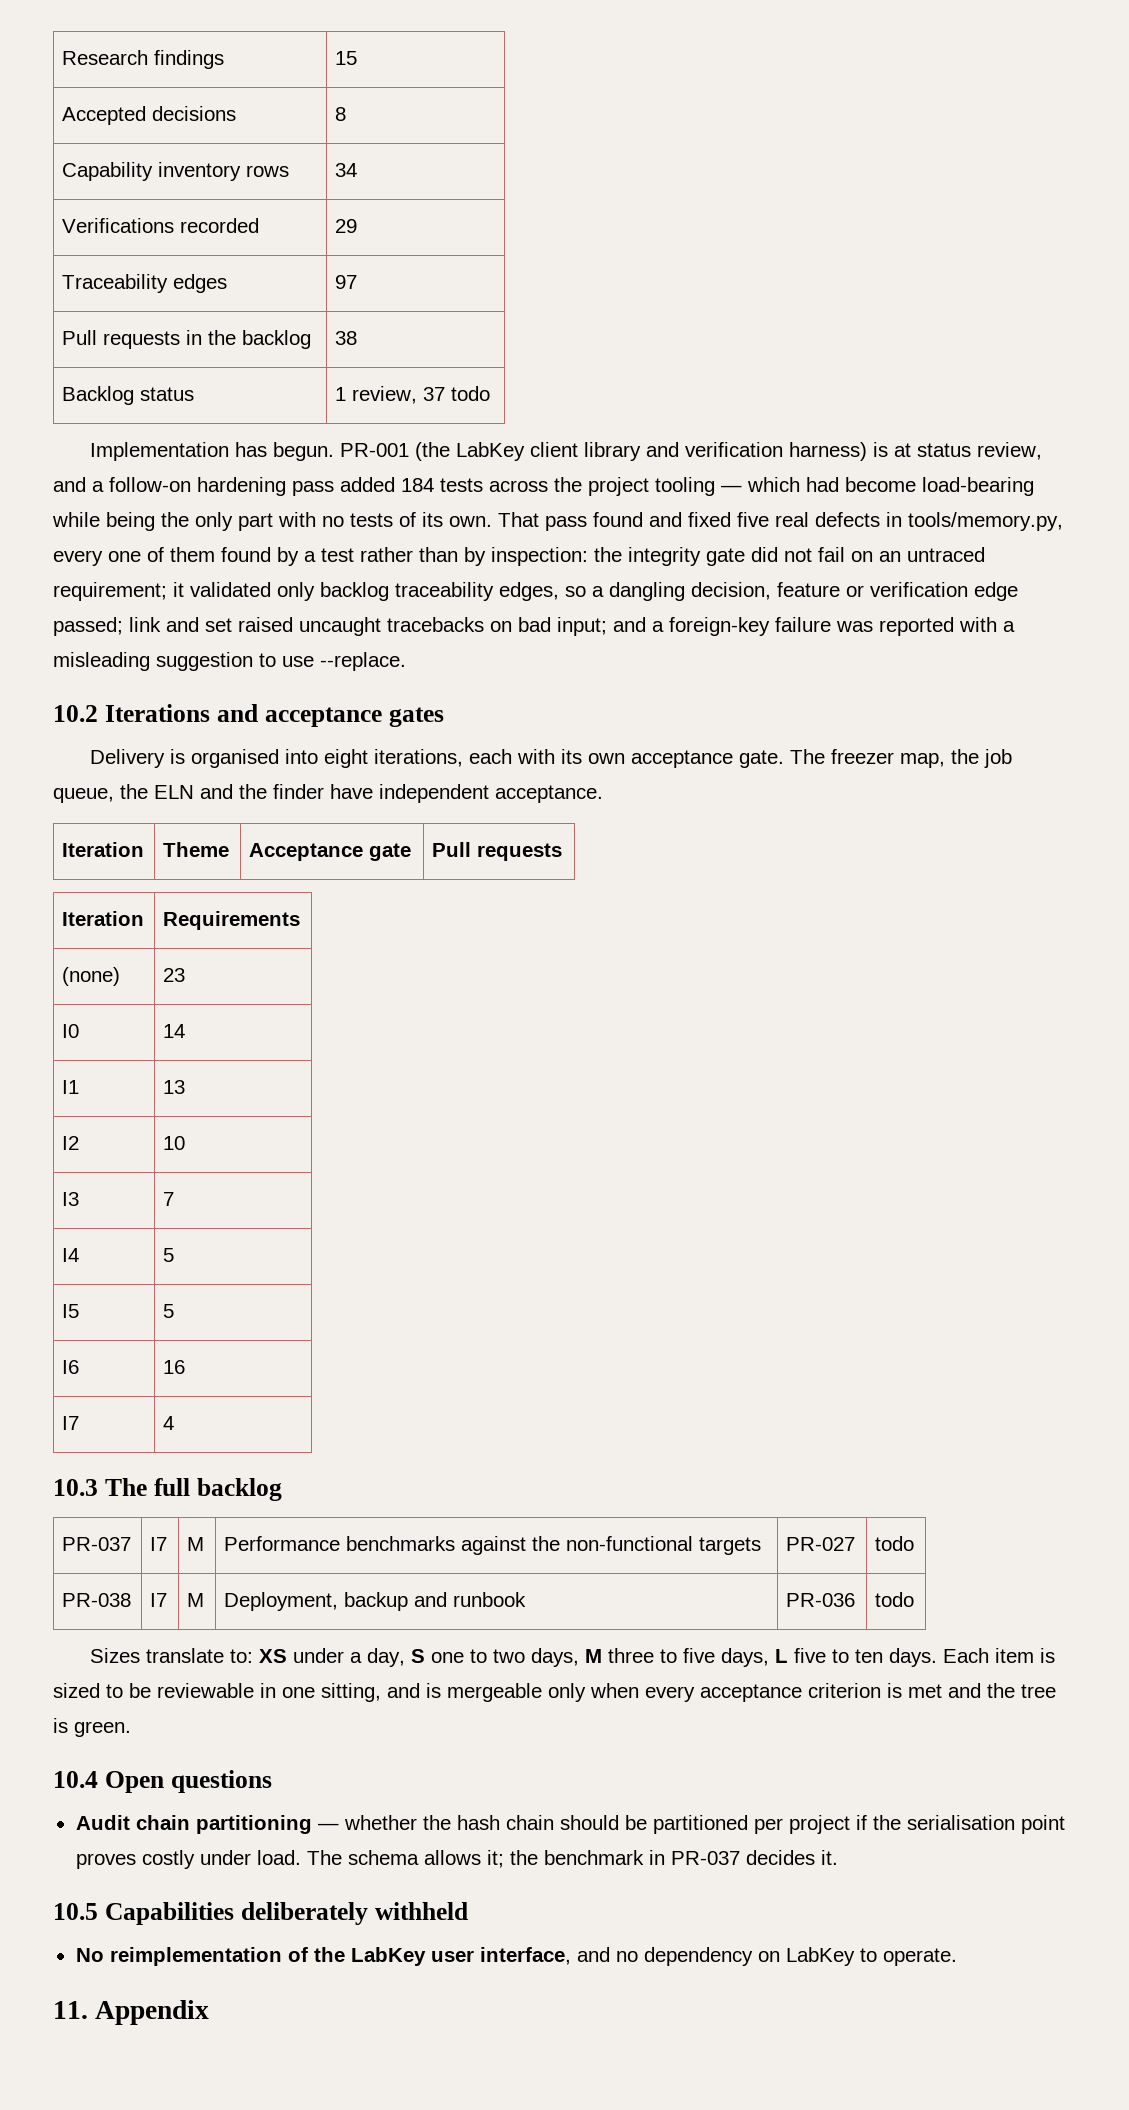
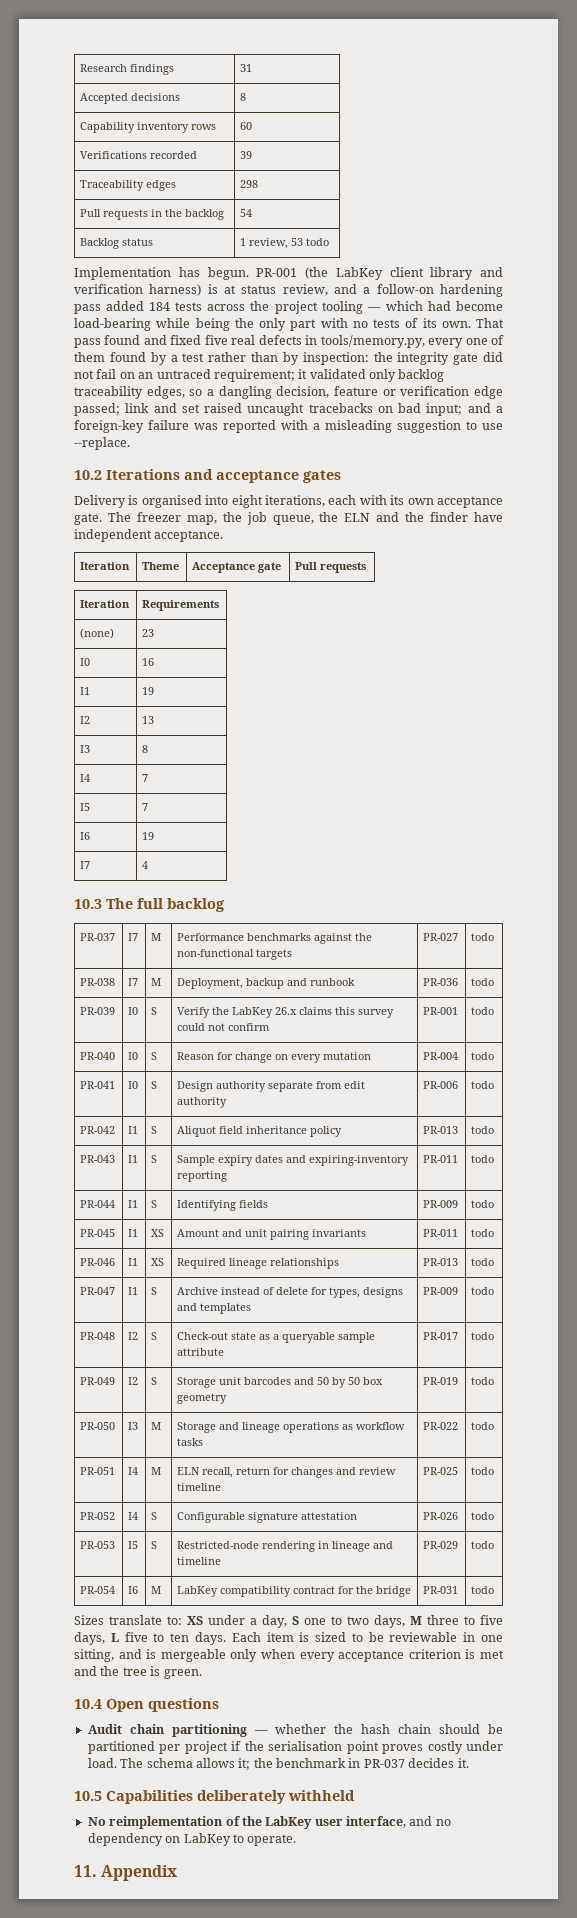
[335,51,358,65] 15 -> [240,64,253,72] 31
[335,163,358,177] 34 -> [240,122,253,130] 60
[335,219,358,233] 29 -> [240,151,253,159] 39
[335,275,358,289] 97 -> [240,180,259,188] 298
[335,331,358,345] 38 -> [240,209,253,217] 54
[423,387,446,401] 37 -> [291,238,304,246] 53
[163,1024,186,1038] [62,1080,80,1094] [163,1080,186,1094] [62,1136,80,1150] [163,1136,186,1150] [62,1192,80,1206] [163,1192,175,1206] [62,1248,80,1262] [163,1248,175,1262] [62,1304,80,1318] [163,1304,175,1318] [62,1360,80,1374] [163,1360,186,1374] 14 // I1 | 13 // I2 | 10 // I3 | 7 // I4 | 5 // I5 | 5 // I6 | 16 -> [142,658,155,666] [80,687,91,695] [142,687,155,695] [80,716,91,724] [142,716,155,724] [80,745,91,753] [142,745,149,753] [80,774,91,782] [142,774,149,782] [80,803,91,811] [142,803,149,811] [80,832,91,840] [142,832,155,840] 16 // I1 | 19 // I2 | 13 // I3 | 8 // I4 | 7 // I5 | 7 // I6 | 19
(915, 1599) none -> [80,1007,116,1015] [128,1007,139,1015] [151,1007,158,1015] [177,1007,395,1018] [177,1023,271,1031] [423,1007,459,1015] [471,1007,495,1015] [80,1052,116,1060] [128,1052,139,1060] [151,1052,158,1060] [177,1052,372,1063] [423,1052,459,1060] [471,1052,495,1060] [80,1081,116,1089] [128,1081,139,1089] [151,1081,158,1089] [177,1081,366,1092] [177,1097,228,1108] [423,1081,459,1089] [471,1081,495,1089] [80,1126,116,1134] [128,1126,139,1134] [151,1126,158,1134] [177,1126,343,1137] [423,1126,459,1134] [471,1126,495,1134] [80,1155,116,1163] [128,1155,139,1163] [151,1155,158,1163] [177,1155,410,1166] [177,1171,228,1182] [423,1155,459,1163] [471,1155,495,1163] [80,1200,116,1208] [128,1200,139,1208] [151,1200,158,1208] [177,1200,269,1211] [423,1200,459,1208] [471,1200,495,1208] [80,1229,116,1237] [128,1229,139,1237] [151,1229,165,1237] [177,1229,367,1240] [423,1229,459,1237] [471,1229,495,1237] [80,1258,116,1266] [128,1258,139,1266] [151,1258,165,1266] [177,1258,340,1269] [423,1258,459,1266] [471,1258,495,1266] [80,1287,116,1295] [128,1287,139,1295] [151,1287,158,1295] [177,1287,404,1298] [177,1303,252,1314] [423,1287,459,1295] [471,1287,495,1295] [80,1332,116,1340] [128,1332,139,1340] [151,1332,158,1340] [177,1332,376,1343] [177,1348,225,1356] [423,1332,459,1340] [471,1332,495,1340] [80,1377,116,1385] [128,1377,139,1385] [151,1377,158,1385] [177,1377,384,1388] [177,1393,228,1404] [423,1377,459,1385] [471,1377,495,1385] [80,1422,116,1430] [128,1422,139,1430] [151,1422,162,1430] [177,1422,406,1433] [177,1438,204,1446] [423,1422,459,1430] [471,1422,495,1430] [80,1467,116,1475] [128,1467,139,1475] [151,1467,162,1475] [177,1467,397,1478] [177,1483,222,1491] [423,1467,459,1475] [471,1467,495,1475] [80,1512,116,1520] [128,1512,139,1520] [151,1512,158,1520] [177,1512,358,1523] [423,1512,459,1520] [471,1512,495,1520] [80,1541,116,1549] [128,1541,139,1549] [151,1541,158,1549] [177,1541,394,1552] [177,1557,222,1565] [423,1541,459,1549] [471,1541,495,1549] [80,1586,116,1594] [128,1586,139,1594] [151,1586,162,1594] [177,1586,412,1597] [423,1586,459,1594] [471,1586,495,1594] // PR-039 | I0 | S | Verify the LabKey 26.x claims this survey could not confirm | PR-001 | todo // PR-040 | I0 | S | Reason for change on every mutation | PR-004 | todo // PR-041 | I0 | S | Design authority separate from edit authority | PR-006 | todo // PR-042 | I1 | S | Aliquot field inheritance policy | PR-013 | todo // PR-043 | I1 | S | Sample expiry dates and expiring-inventory reporting | PR-011 | todo // PR-044 | I1 | S | Identifying fields | PR-009 | todo // PR-045 | I1 | XS | Amount and unit pairing invariants | PR-011 | todo // PR-046 | I1 | XS | Required lineage relationships | PR-013 | todo // PR-047 | I1 | S | Archive instead of delete for types, designs and templates | PR-009 | todo // PR-048 | I2 | S | Check-out state as a queryable sample attribute | PR-017 | todo // PR-049 | I2 | S | Storage unit barcodes and 50 by 50 box geometry | PR-019 | todo // PR-050 | I3 | M | Storage and lineage operations as workflow tasks | PR-022 | todo // PR-051 | I4 | M | ELN recall, return for changes and review timeline | PR-025 | todo // PR-052 | I4 | S | Configurable signature attestation | PR-026 | todo // PR-053 | I5 | S | Restricted-node rendering in lineage and timeline | PR-029 | todo // PR-054 | I6 | M | LabKey compatibility contract for the bridge | PR-031 | todo

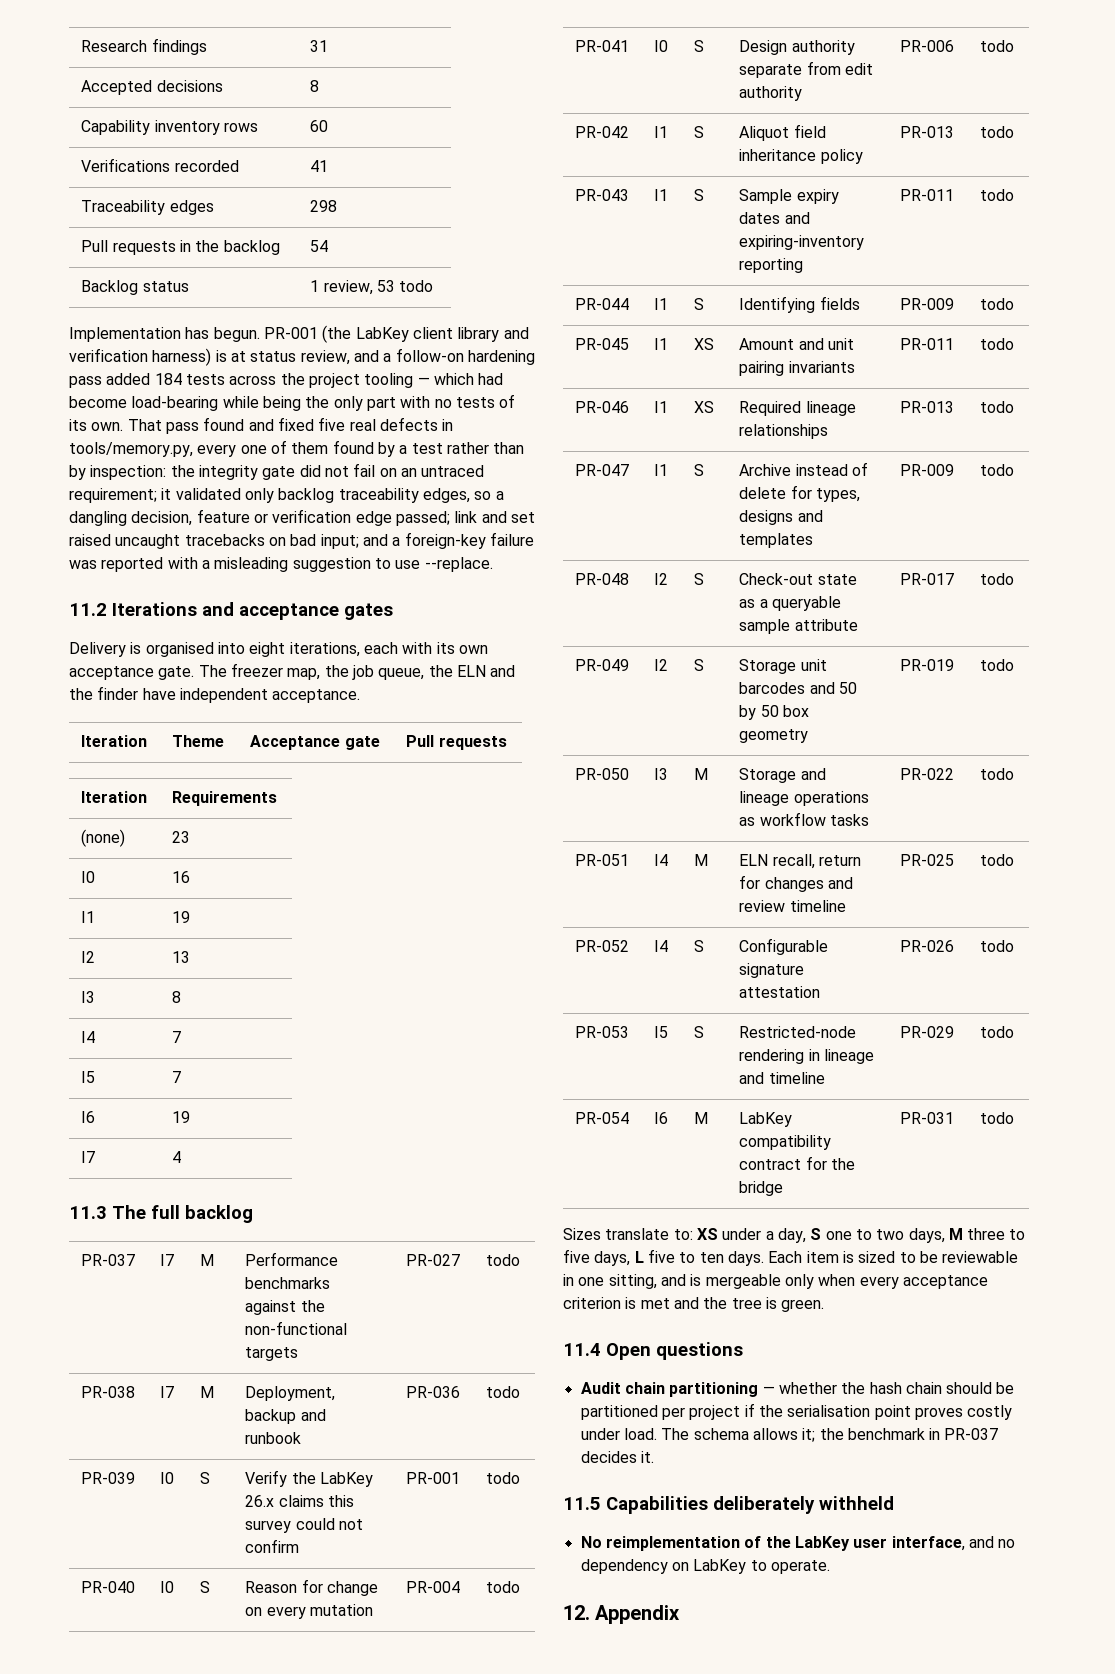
[240,151,253,159] 39 -> [310,160,329,172] 41
[74,470,102,480] 10.2 -> [69,603,107,616] 11.2
[74,899,102,909] 10.3 -> [69,1206,107,1219] 11.3
[74,1699,102,1709] 10.4 -> [563,1343,601,1356] 11.4
[74,1791,102,1801] 10.5 -> [563,1497,601,1510] 11.5
[74,1865,97,1877] 11. -> [563,1605,590,1620] 12.

